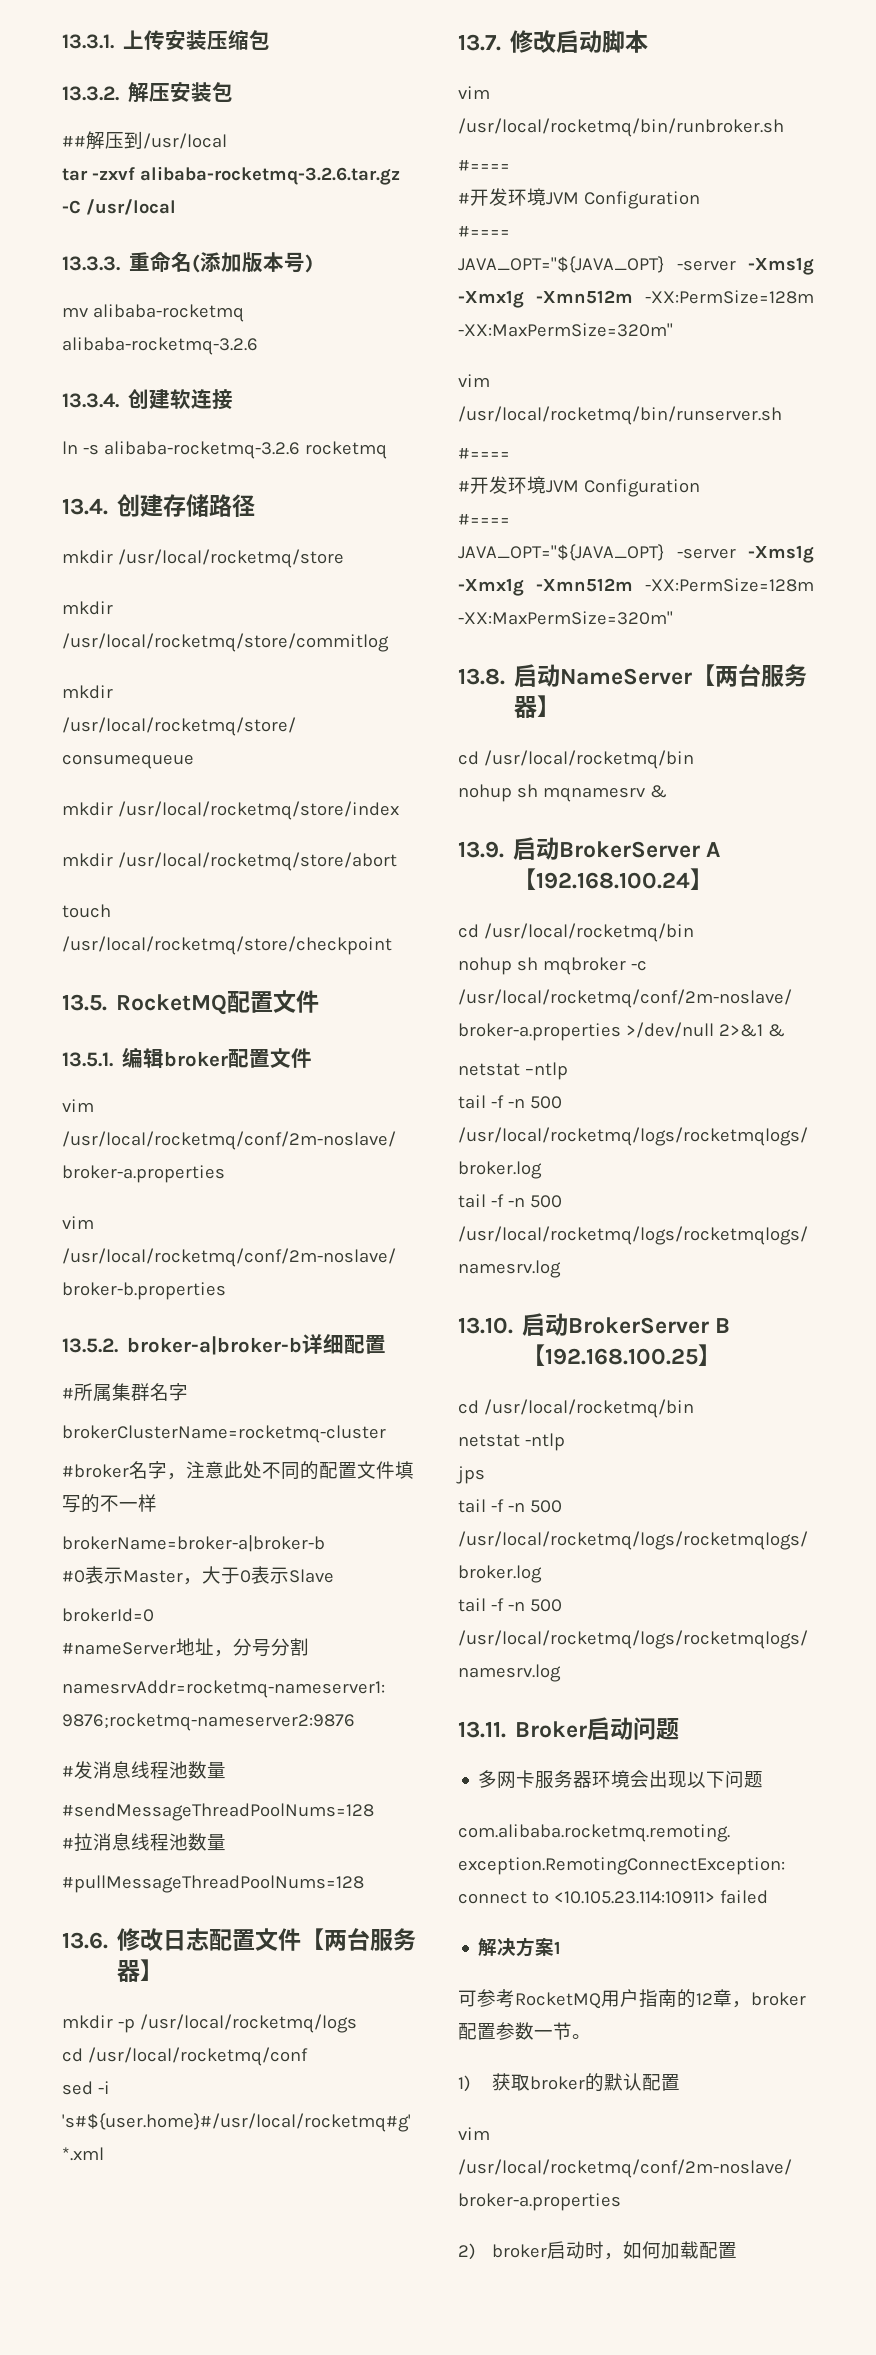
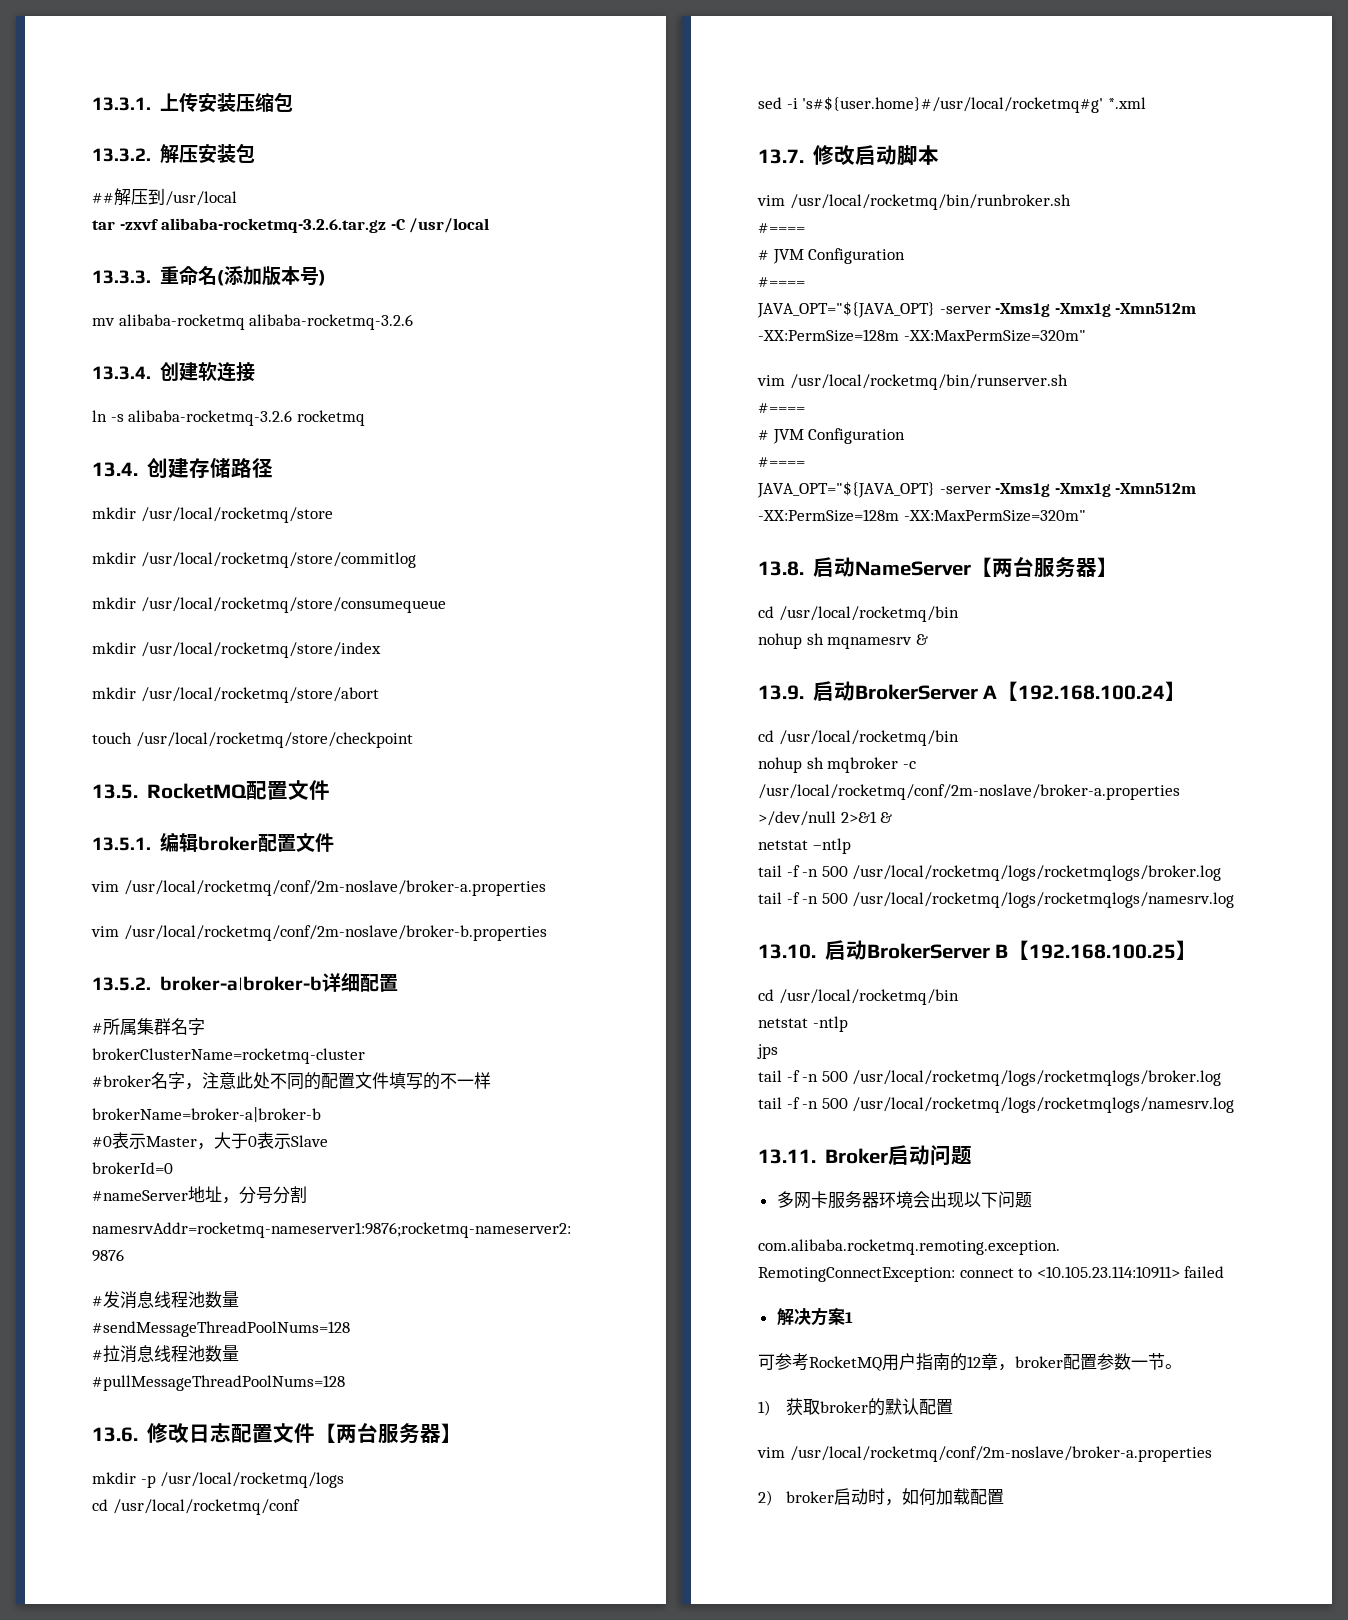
[470,188,546,206] 开发环境 -> (769, 255) none
[470,476,546,494] 开发环境 -> (769, 435) none

